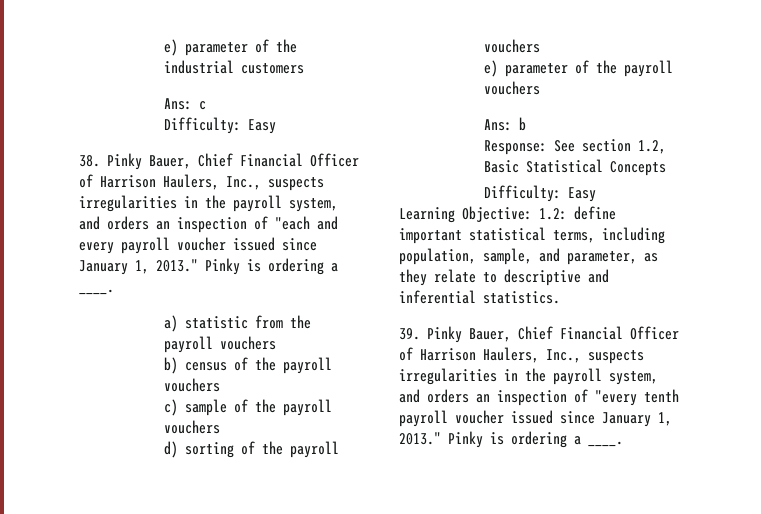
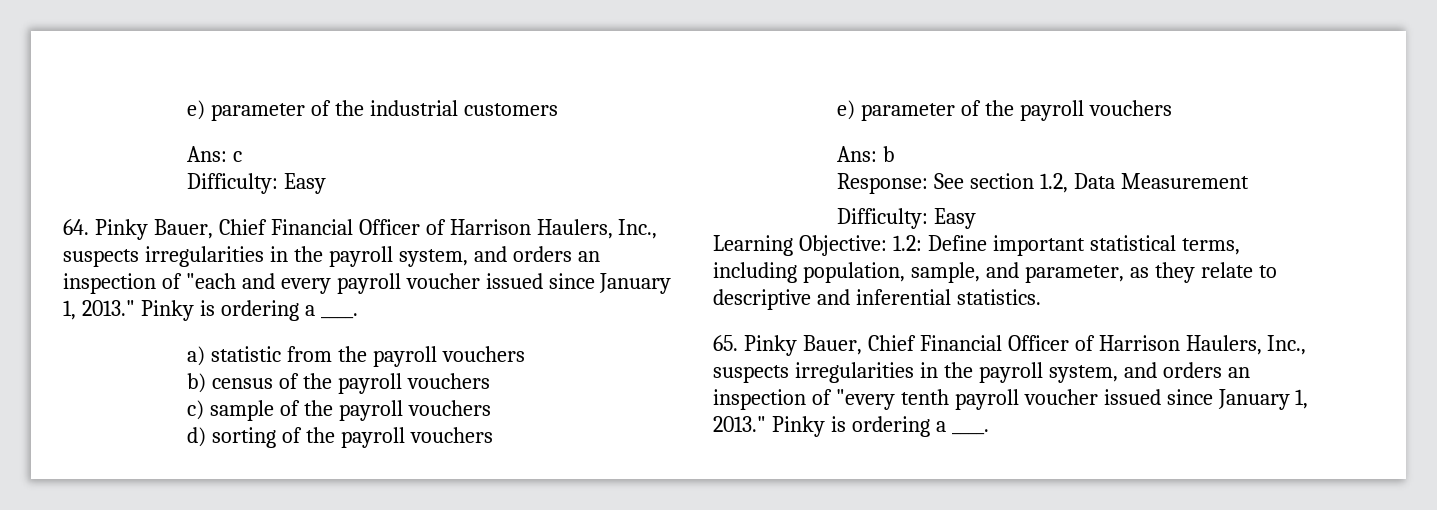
[79,155,100,167] 38. -> [63,219,89,235] 64.
[483,159,666,176] Basic Statistical Concepts -> [1073,173,1249,189] Data Measurement
[574,206,616,220] define -> [927,235,987,251] Define
[399,328,420,340] 39. -> [713,335,738,351] 65.

